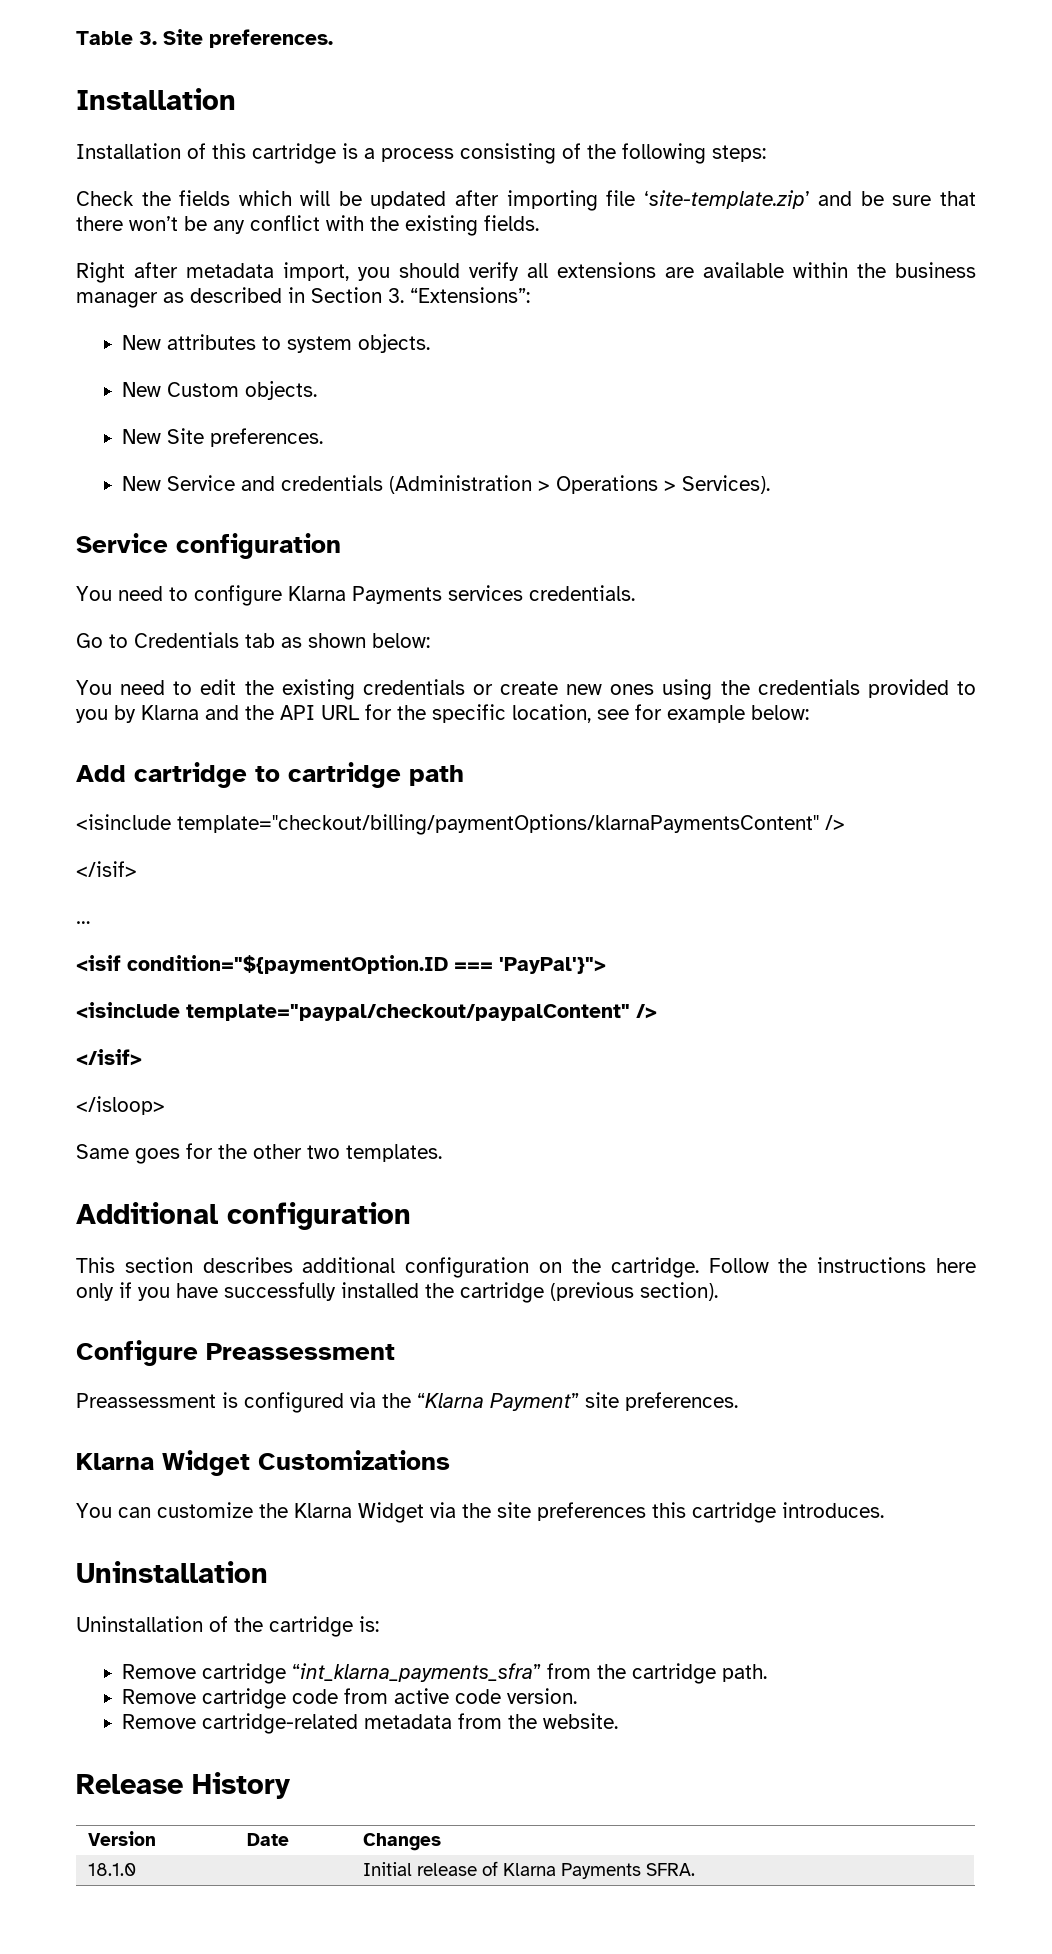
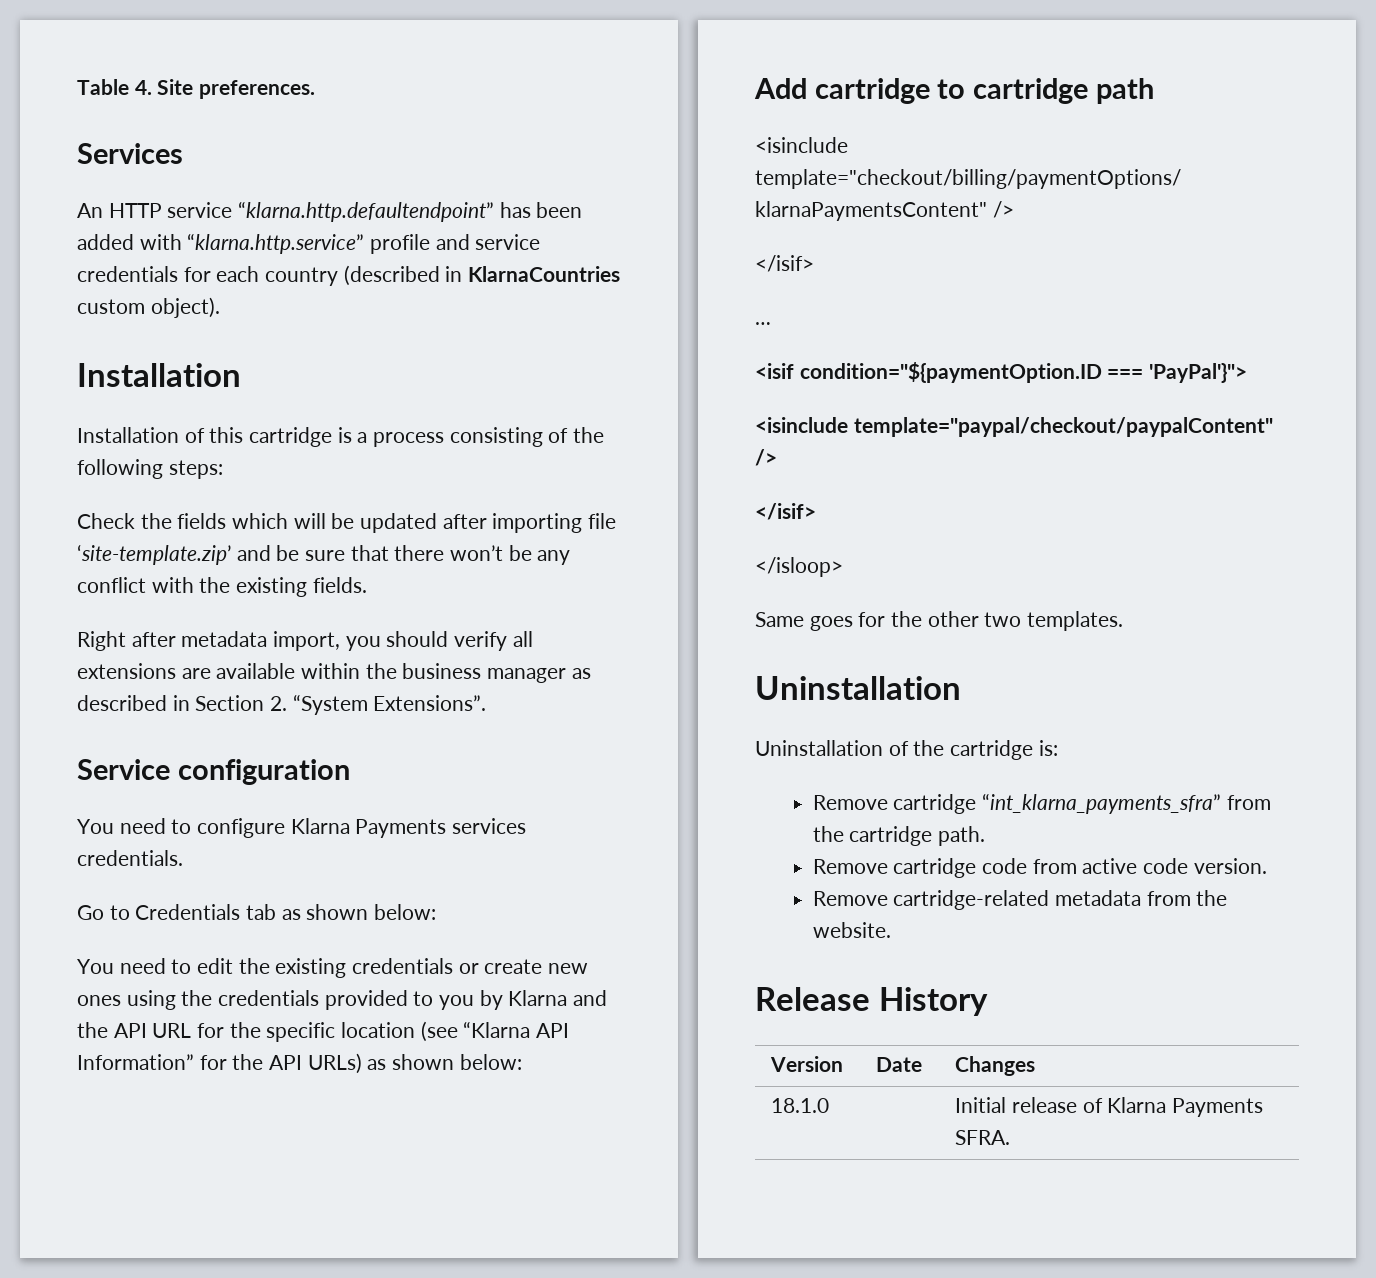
[139,29,333,48] 3. Site preferences. -> [134,79,316,99] [77,143,183,164] [77,201,583,222] [77,233,541,254] [77,265,621,286] [77,297,220,318] 4. Site preferences. // Services // An HTTP service “klarna.http.defaultendpoint” has been added with “klarna.http.service” profile and service credentials for each country (described in KlarnaCountries custom object).
[388,287,530,303] [122,334,431,353] [122,381,318,400] [122,428,324,447] [122,475,771,494] 3. “Extensions”: // New attributes to system objects. // New Custom objects. // New Site preferences. // New Service and credentials (Administration > Operations > Services). -> [270,694,487,715] 2. “System Extensions”.
[512,704,745,723] location, see for example -> [341,1021,570,1042] [77,1053,455,1074] location (see “Klarna API Information” for the API URLs) as shown
[76,1202,411,1230] [76,1257,977,1278] [76,1282,718,1303] [76,1340,395,1366] [76,1392,738,1413] [76,1450,450,1476] [76,1502,884,1523] // Additional configuration // This section describes additional configuration on the cartridge. Follow the instructions here only if you have successfully installed the cartridge (previous section). // Configure Preassessment // Preassessment is configured via the “Klarna Payment” site preferences. // Klarna Widget Customizations // You can customize the Klarna Widget via the site preferences this cartridge introduces. -> (1124, 621) none

